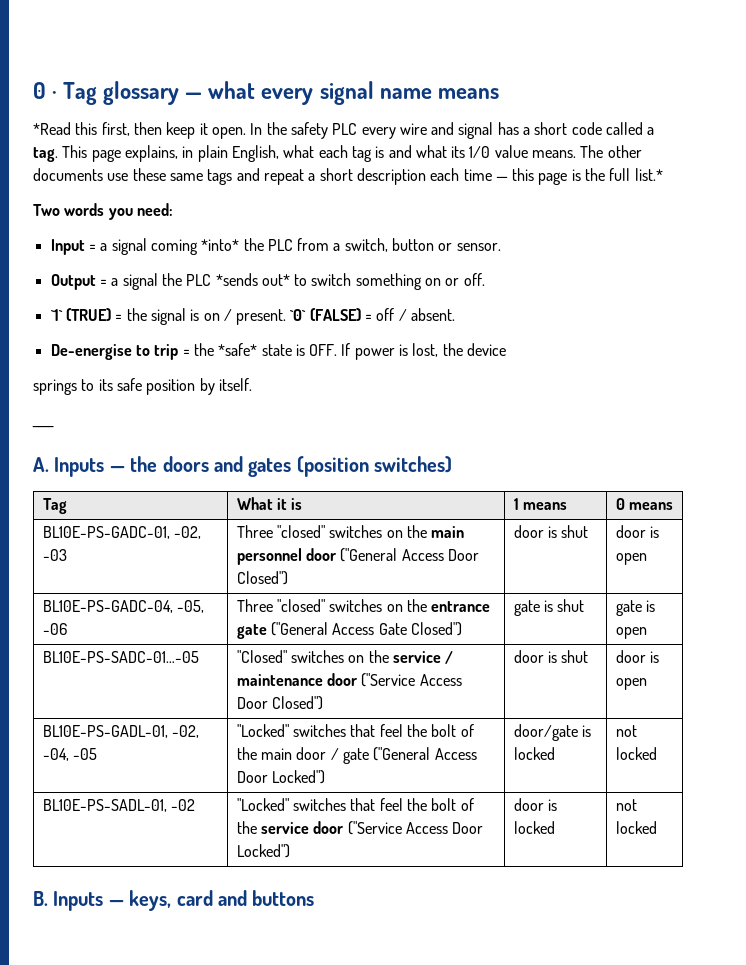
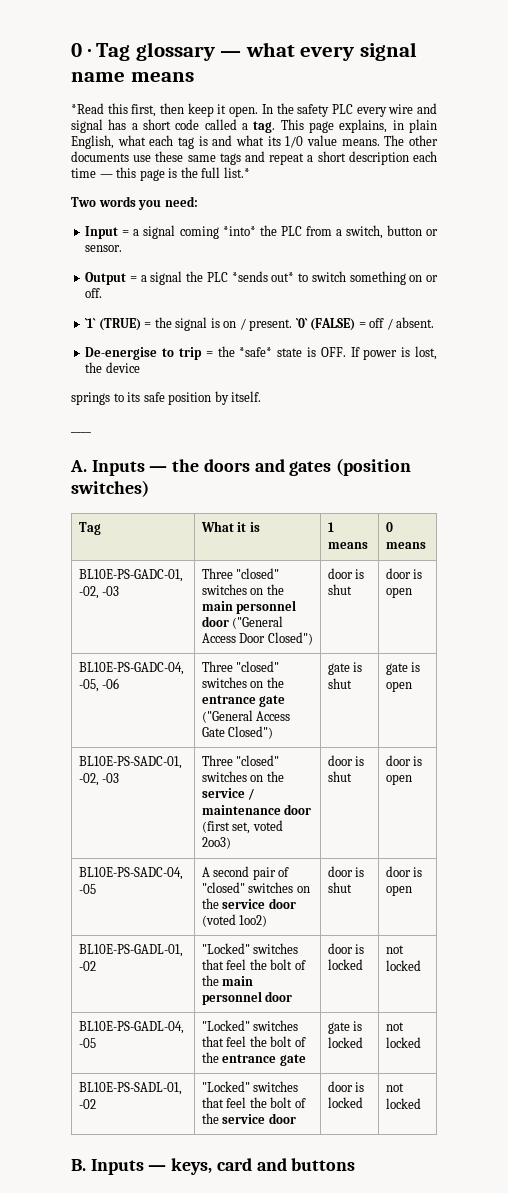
[42,651,199,663] [236,650,287,663] BL10E-PS-SADC-01…-05 | "Closed" -> [78,756,182,769] [78,773,120,786] [201,755,280,766] BL10E-PS-SADC-01, -02, -03 | Three "closed"
[361,673,462,687] [236,696,324,710] ("Service Access Door Closed") -> [201,820,283,834] [201,837,231,849] [327,755,365,766] [327,771,352,782] [385,755,423,766] [385,774,412,785] [78,867,183,880] [78,884,96,894] [201,866,290,880] [201,882,310,893] [201,898,296,909] [201,914,268,927] (first set, voted 2oo3) | door is shut | door is open // BL10E-PS-SADC-04, -05 | A second pair of "closed" switches on the service door (voted 1oo2)
[172,725,200,738] [42,748,69,761] -02, -04, -> [78,961,96,971] [201,943,299,954] [201,959,306,970] [201,975,254,986] [201,991,293,1005] [327,943,365,954] [327,959,363,970] [385,945,404,954] [385,960,421,971] [78,1021,184,1034] -02 | "Locked" switches that feel the bolt of the main personnel door | door is locked | not locked // BL10E-PS-GADL-04,
[261,747,477,764] [236,770,326,784] [513,724,578,741] main door / gate ("General Access Door Locked") | door/gate -> [222,1054,306,1066] [327,1022,350,1034] entrance gate | gate
[347,821,484,835] [236,844,290,858] ("Service Access Door Locked") -> (296, 1118) none

